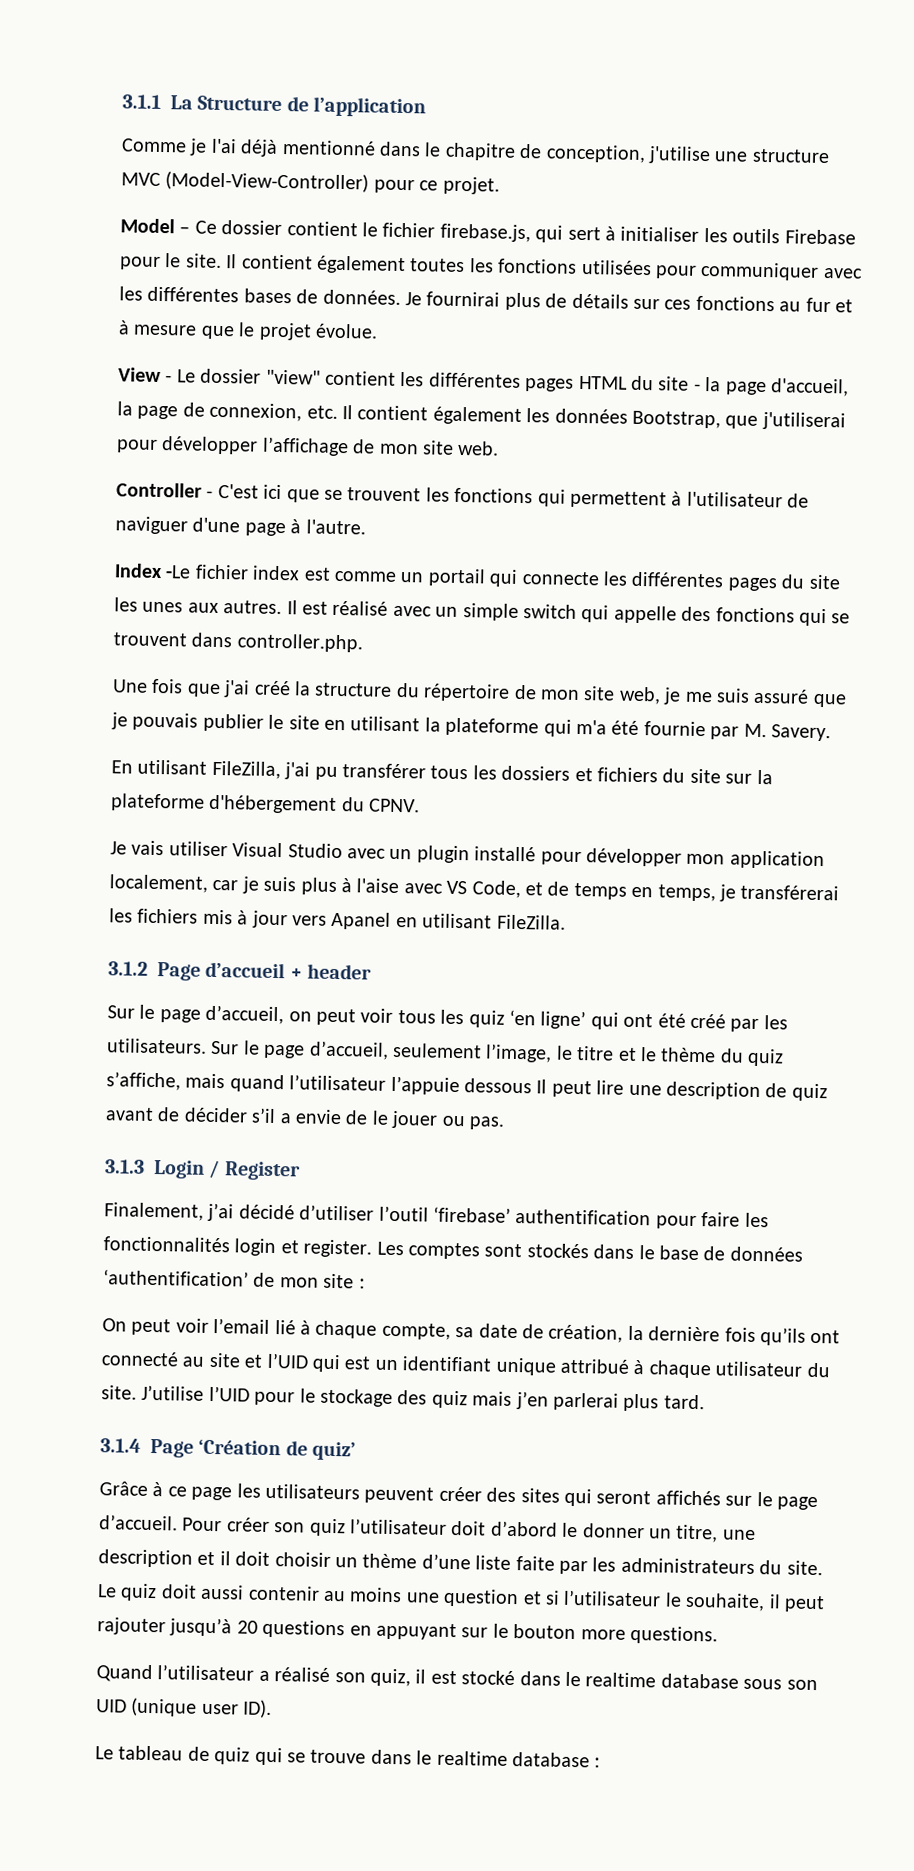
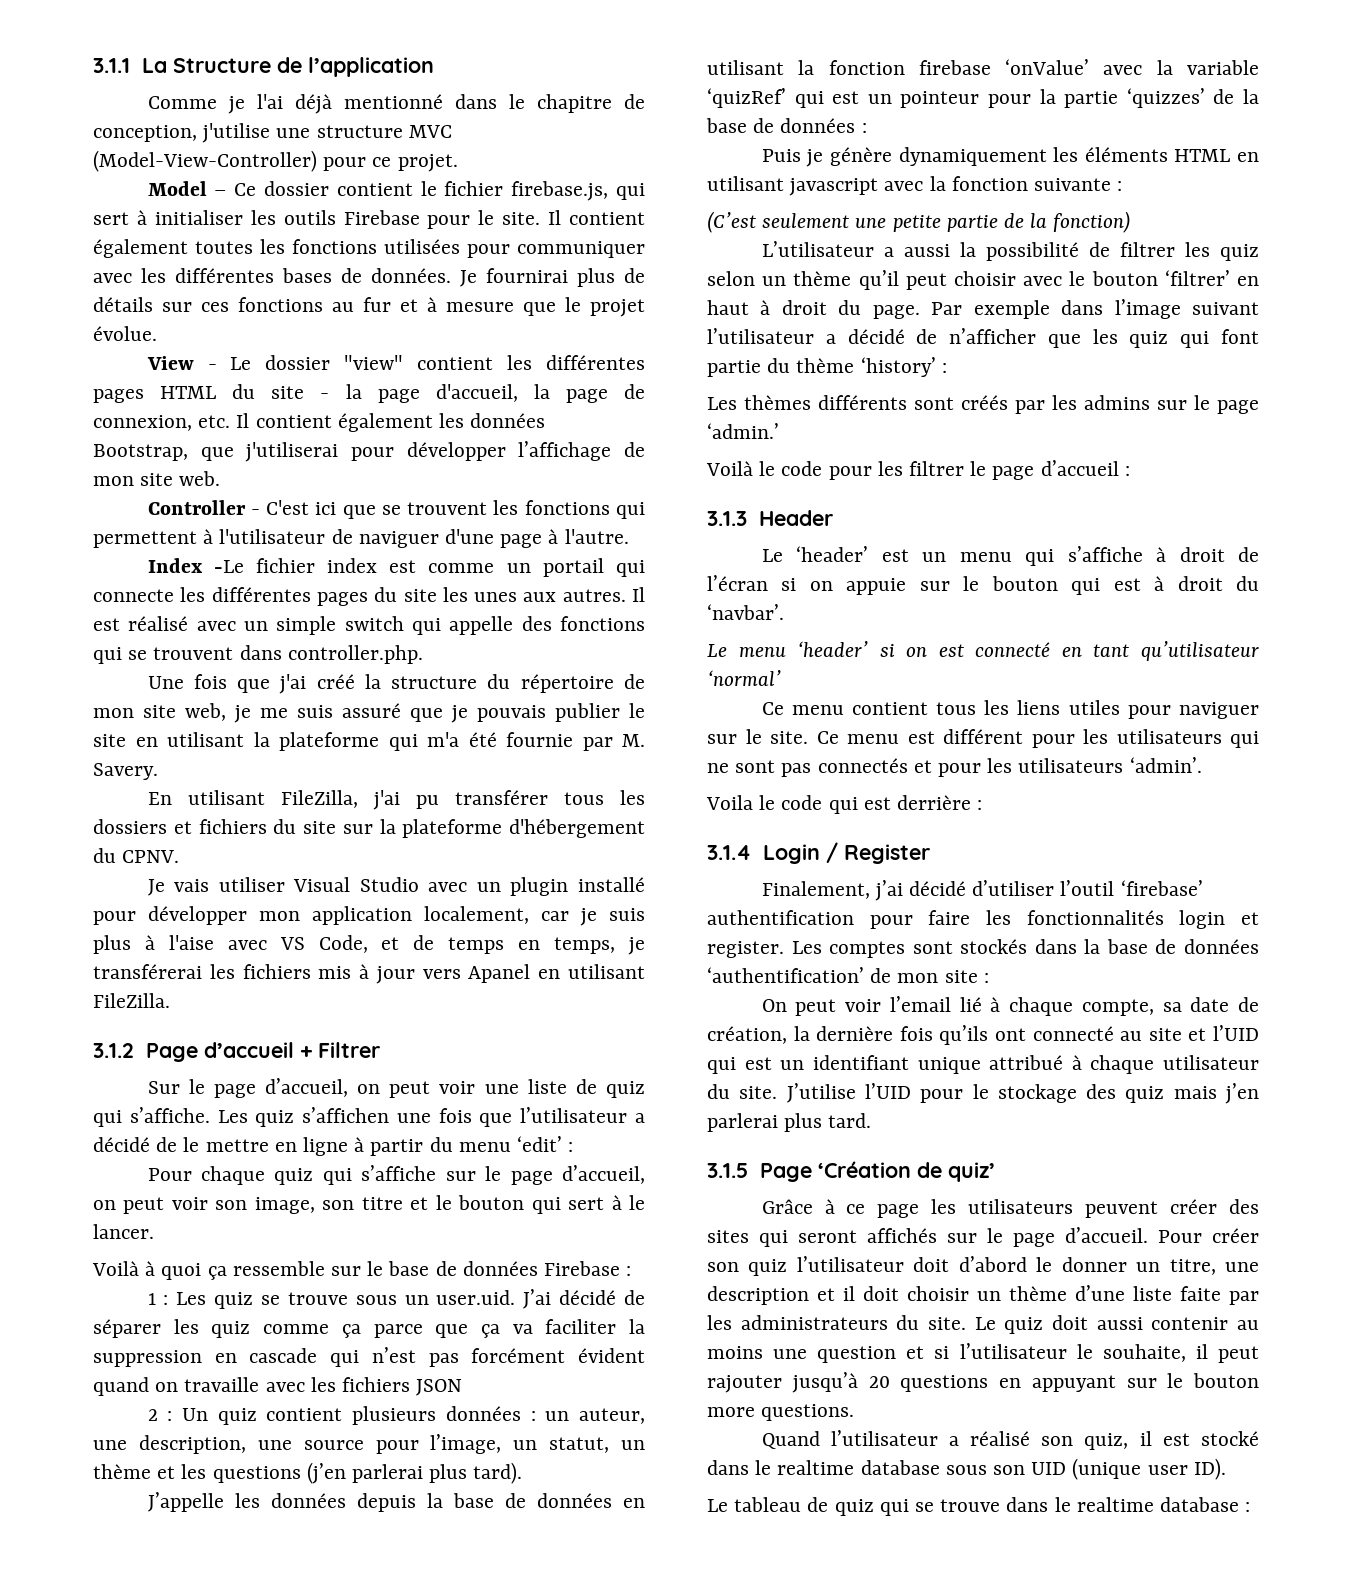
[307,963,373,980] header -> [317,1042,380,1058] Filtrer
[397,1009,788,1033] [107,1038,785,1067] [106,1071,828,1102] [105,1107,505,1130] [105,1159,145,1174] tous les quiz ‘en ligne’ qui ont été créé par les utilisateurs. Sur le page d’accueil, seulement l’image, le titre et le thème du quiz s’affiche, mais quand l’utilisateur l’appuie dessous Il peut lire une description de quiz avant de décider s’il a envie de le jouer ou pas. // 3.1.3 -> [484,1079,645,1098] [93,1107,645,1127] [93,1136,574,1156] [147,1165,645,1185] [93,1195,645,1214] [93,1224,154,1239] [92,1261,632,1280] [147,1289,645,1309] [93,1319,645,1338] [93,1347,645,1367] [93,1377,463,1396] [147,1406,645,1425] [93,1434,645,1454] [93,1462,523,1484] [147,1492,645,1512] [707,59,1259,75] [707,88,1259,108] [706,118,867,133] [761,147,1259,167] [707,176,1123,196] [707,211,1131,233] [761,241,1259,261] [707,270,1259,290] [707,299,1259,319] [707,328,1259,348] [707,357,947,377] [707,395,1259,414] [707,423,779,439] [706,460,1130,480] [707,510,833,526] [761,546,1259,566] [707,575,1259,595] [707,604,784,620] [707,641,1259,661] [707,670,781,686] [761,700,1259,719] [707,729,1259,748] [707,757,1202,777] [706,795,983,814] [707,845,751,860] une liste de quiz qui s’affiche. Les quiz s’affichen une fois que l’utilisateur a décidé de le mettre en ligne à partir du menu ‘edit’ : // Pour chaque quiz qui s’affiche sur le page d’accueil, on peut voir son image, son titre et le bouton qui sert à le lancer. // Voilà à quoi ça ressemble sur le base de données Firebase : // 1 : Les quiz se trouve sous un user.uid. J’ai décidé de séparer les quiz comme ça parce que ça va faciliter la suppression en cascade qui n’est pas forcément évident quand on travaille avec les fichiers JSON // 2 : Un quiz contient plusieurs données : un auteur, une description, une source pour l’image, un statut, un thème et les questions (j’en parlerai plus tard). // J’appelle les données depuis la base de données en utilisant la fonction firebase ‘onValue’ avec la variable ‘quizRef’ qui est un pointeur pour la partie ‘quizzes’ de la base de données : // Puis je génère dynamiquement les éléments HTML en utilisant javascript avec la fonction suivante : // (C’est seulement une petite partie de la fonction) // L’utilisateur a aussi la possibilité de filtrer les quiz selon un thème qu’il peut choisir avec le bouton ‘filtrer’ en haut à droit du page. Par exemple dans l’image suivant l’utilisateur a décidé de n’afficher que les quiz qui font partie du thème ‘history’ : // Les thèmes différents sont créés par les admins sur le page ‘admin.’ // Voilà le code pour les filtrer le page d’accueil : // 3.1.3 Header // Le ‘header’ est un menu qui s’affiche à droit de l’écran si on appuie sur le bouton qui est à droit du ‘navbar’. // Le menu ‘header’ si on est connecté en tant qu’utilisateur ‘normal’ // Ce menu contient tous les liens utiles pour naviguer sur le site. Ce menu est différent pour les utilisateurs qui ne sont pas connectés et pour les utilisateurs ‘admin’. // Voila le code qui est derrière : // 3.1.4
[638,1245,655,1260] le -> [1084,939,1101,954] la
[100,1438,141,1453] 3.1.4 -> [707,1163,748,1178] 3.1.5

